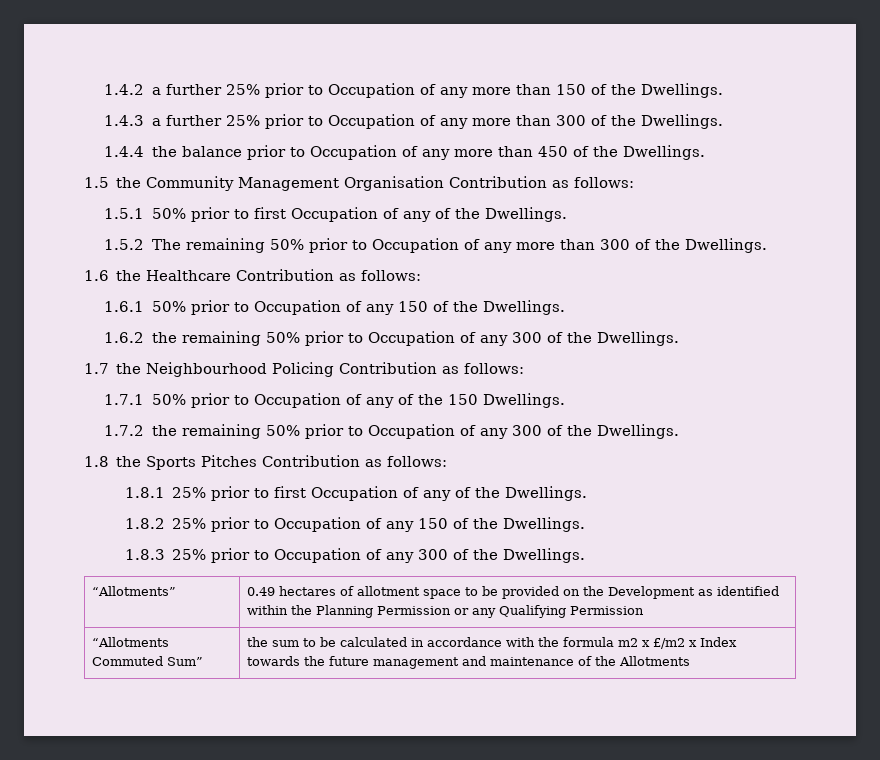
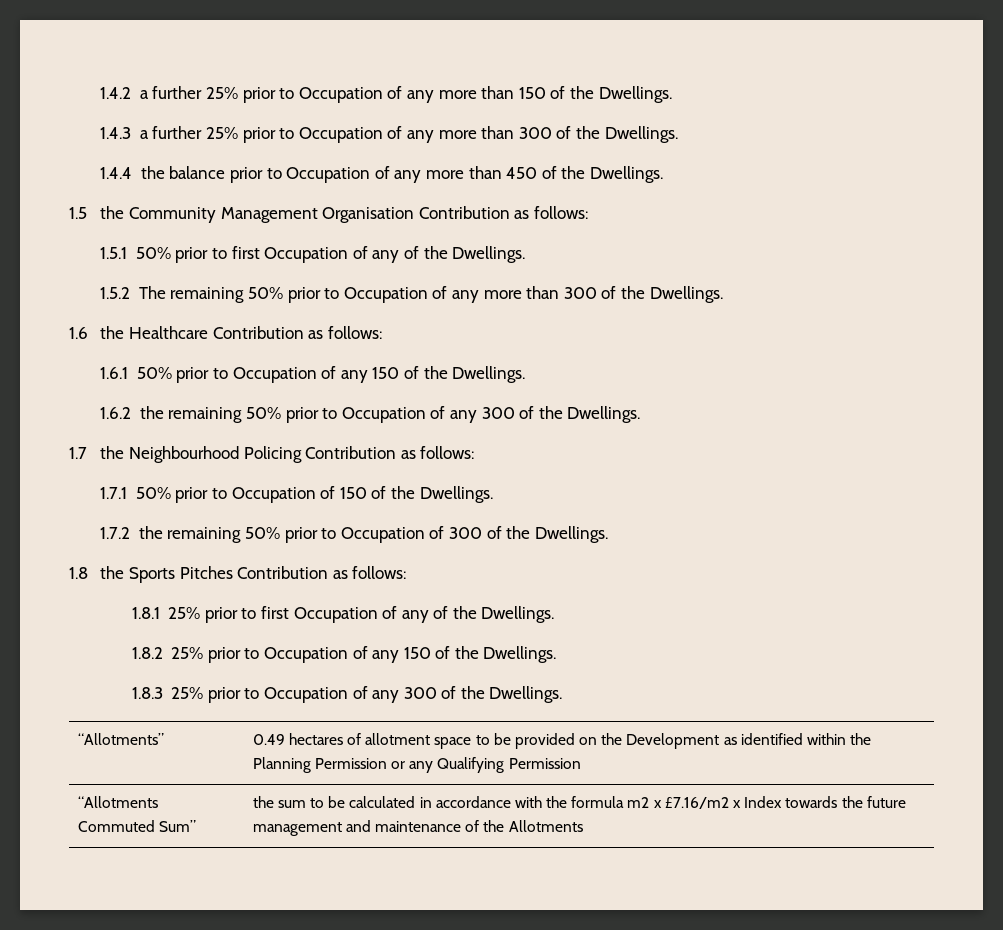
[365,394,478,408] any of the 150 -> [339,486,415,499] 150 of the
[479,428,508,439] any -> (445, 532) none
[653,638,686,649] £/m2 -> [664,797,729,809] £7.16/m2

